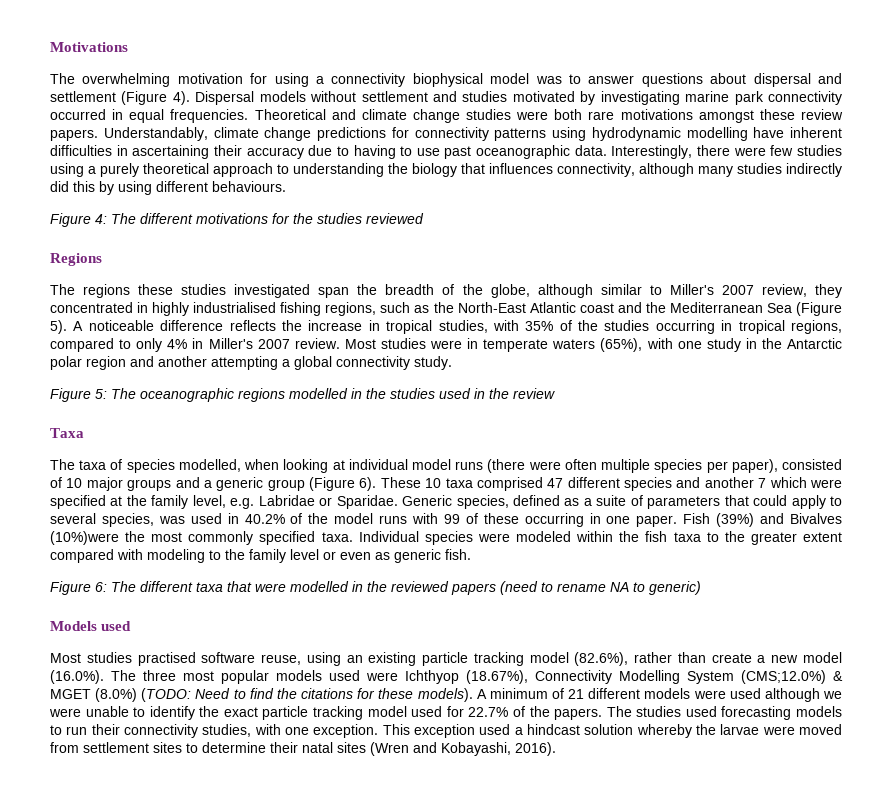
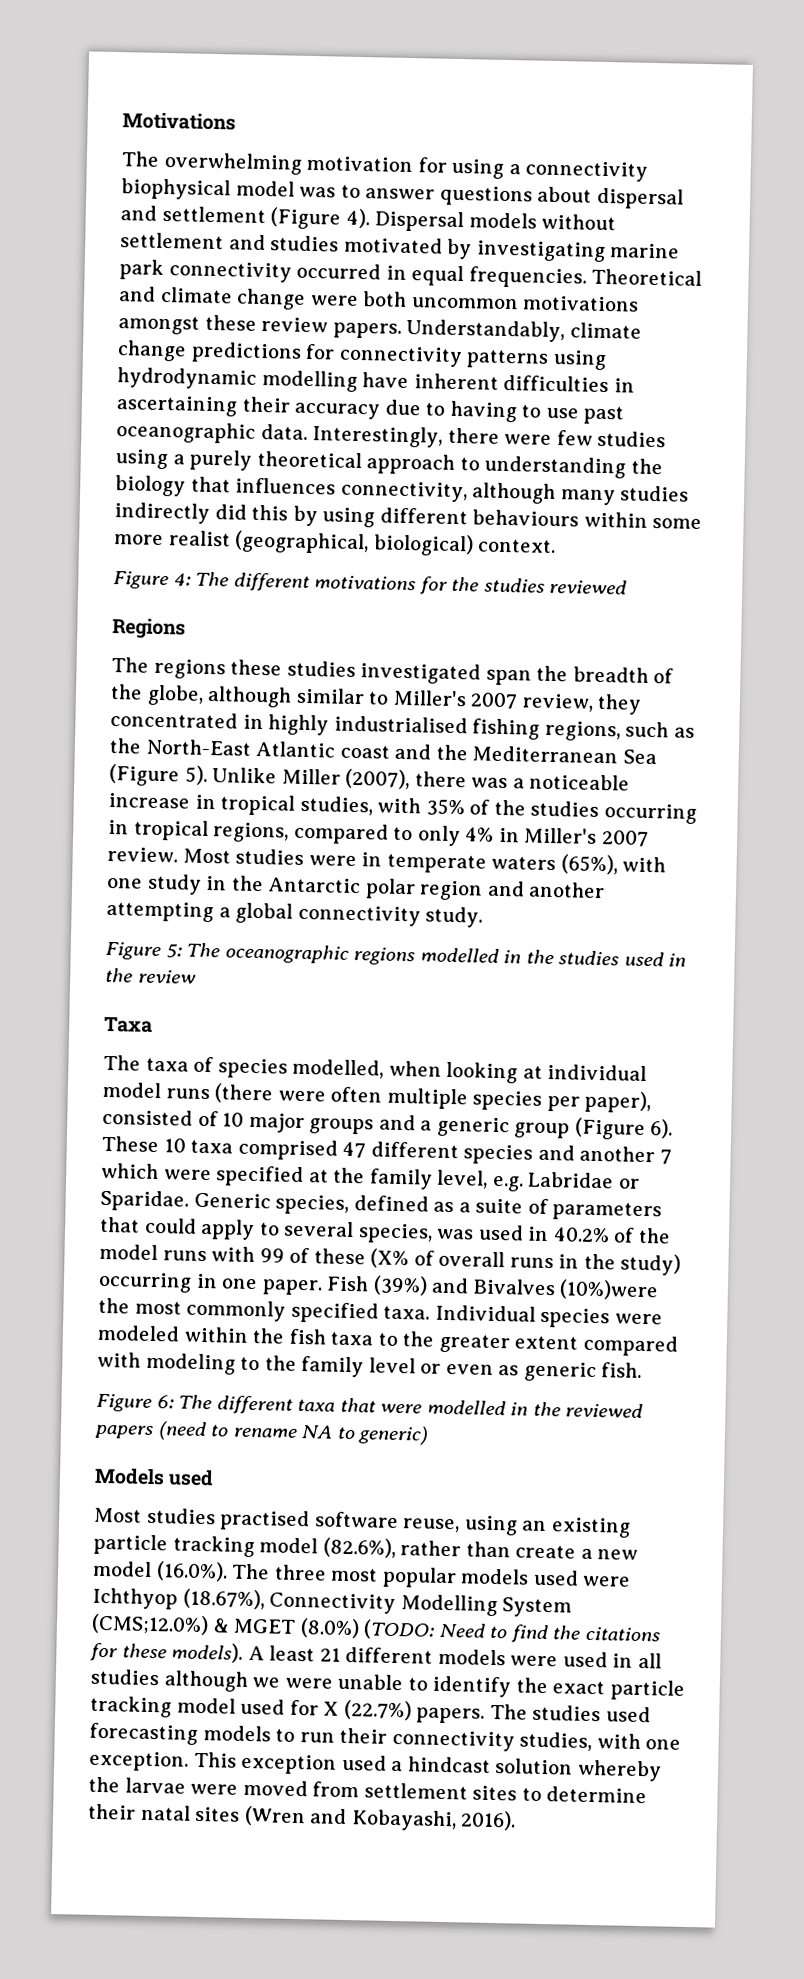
[466,109,512,120] studies -> (307, 299) none
[588,111,615,120] rare -> [410,297,519,310] uncommon
[212,181,286,192] behaviours. -> [472,509,703,530] [114,530,557,557] behaviours within some more realist (geographical, biological) context.
[73,320,302,331] A noticeable difference reflects the -> [212,767,631,791] Unlike Miller (2007), there was a noticeable
(519, 518) none -> [370,1248,682,1276] (X% of overall runs in the study)
[489,688,564,699] minimum of -> [269,1645,316,1662] least
(761, 693) none -> [612,1652,662,1669] [90,1668,160,1686] in all studies
[468,706,550,717] 22.7% of the -> [323,1699,412,1721] X (22.7%)

